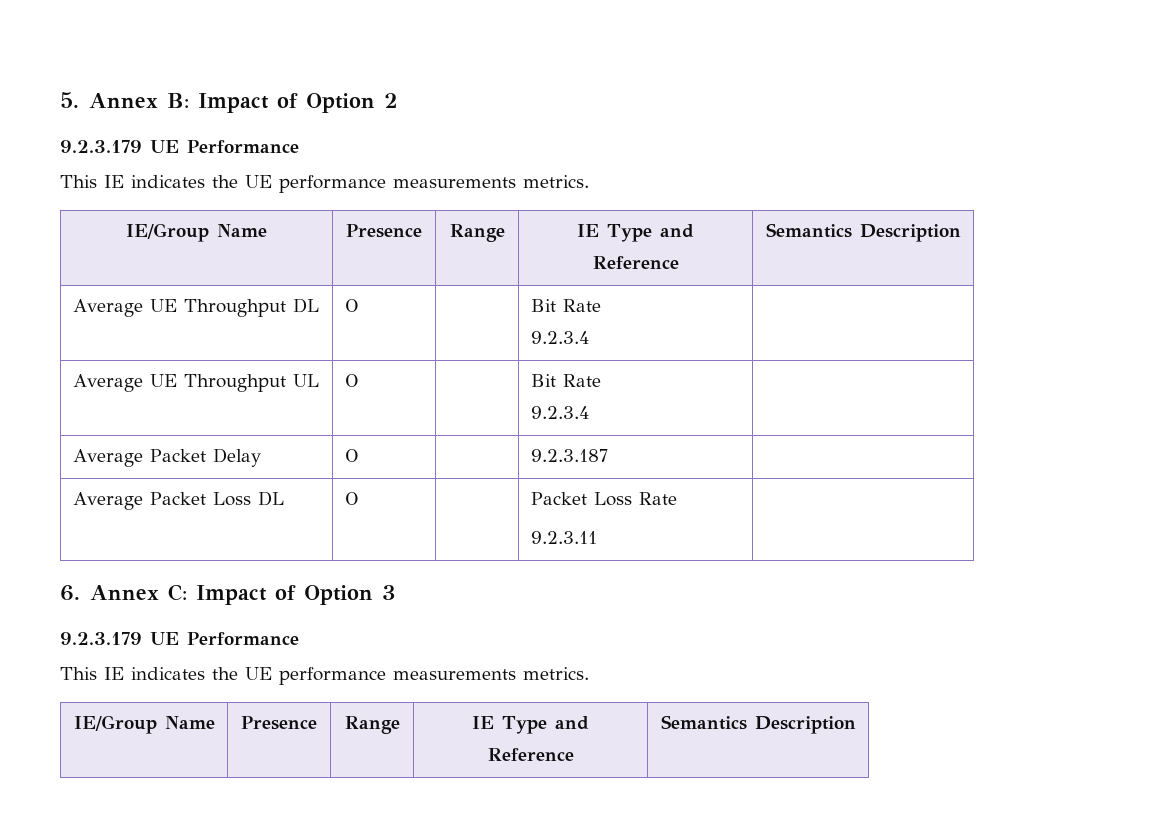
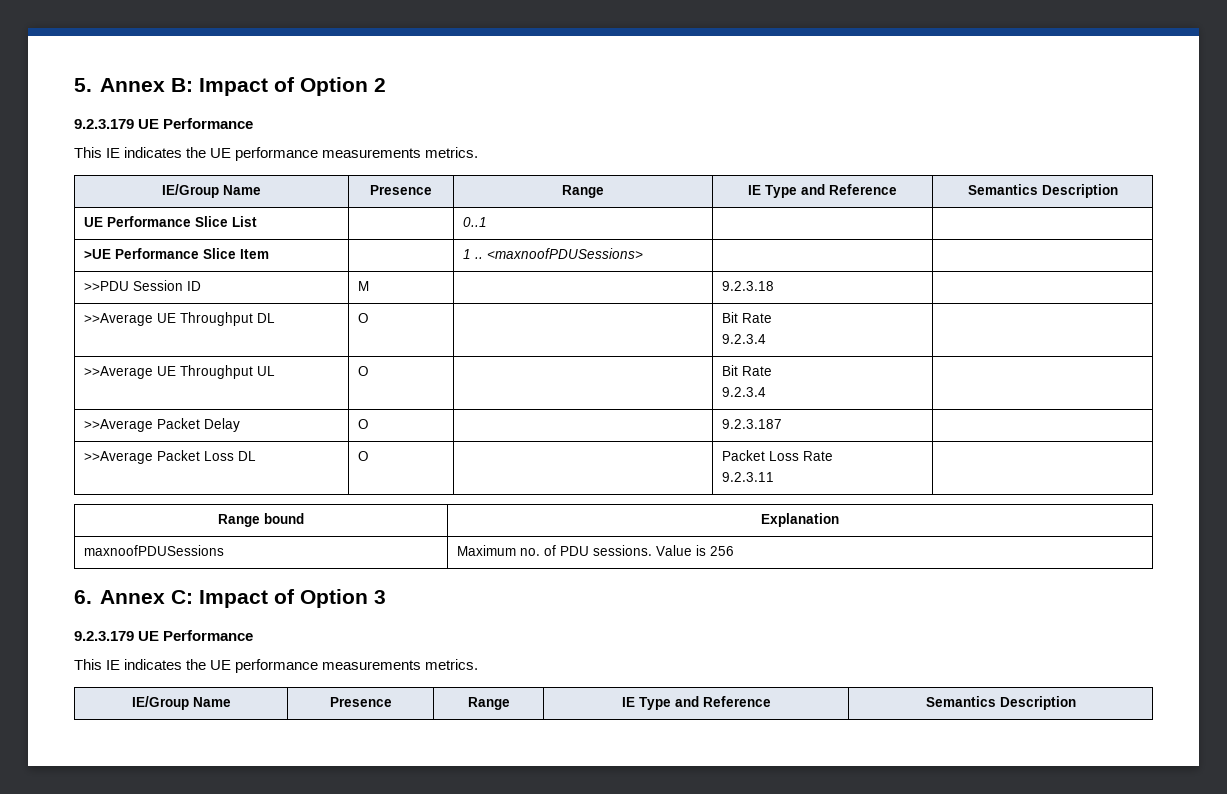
[73,299,144,317] Average -> [83,216,257,227] [462,217,487,227] [83,248,269,259] [462,248,643,259] [83,280,201,291] [357,281,369,291] [721,281,774,291] [83,313,153,326] UE Performance Slice List | | 0..1 | | // >UE Performance Slice Item | | 1 .. <maxnoofPDUSessions> | | // >>PDU Session ID | M | | 9.2.3.18 | // >>Average
[73,374,144,392] Average -> [83,366,153,379] >>Average
[73,449,144,467] Average -> [83,419,153,432] >>Average
[73,492,144,510] Average -> [83,451,153,464] >>Average
(598, 537) none -> [218,513,304,527] [761,513,839,527] [83,545,224,556] [456,545,734,556] // Range bound | Explanation // maxnoofPDUSessions | Maximum no. of PDU sessions. Value is 256

